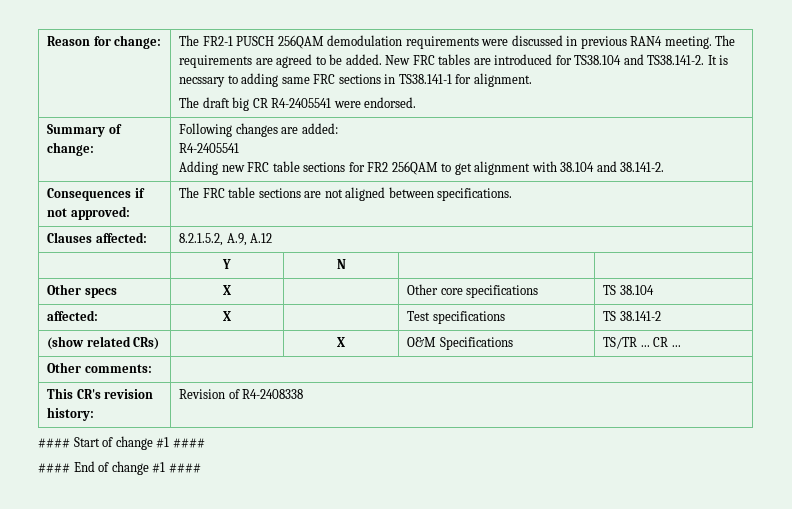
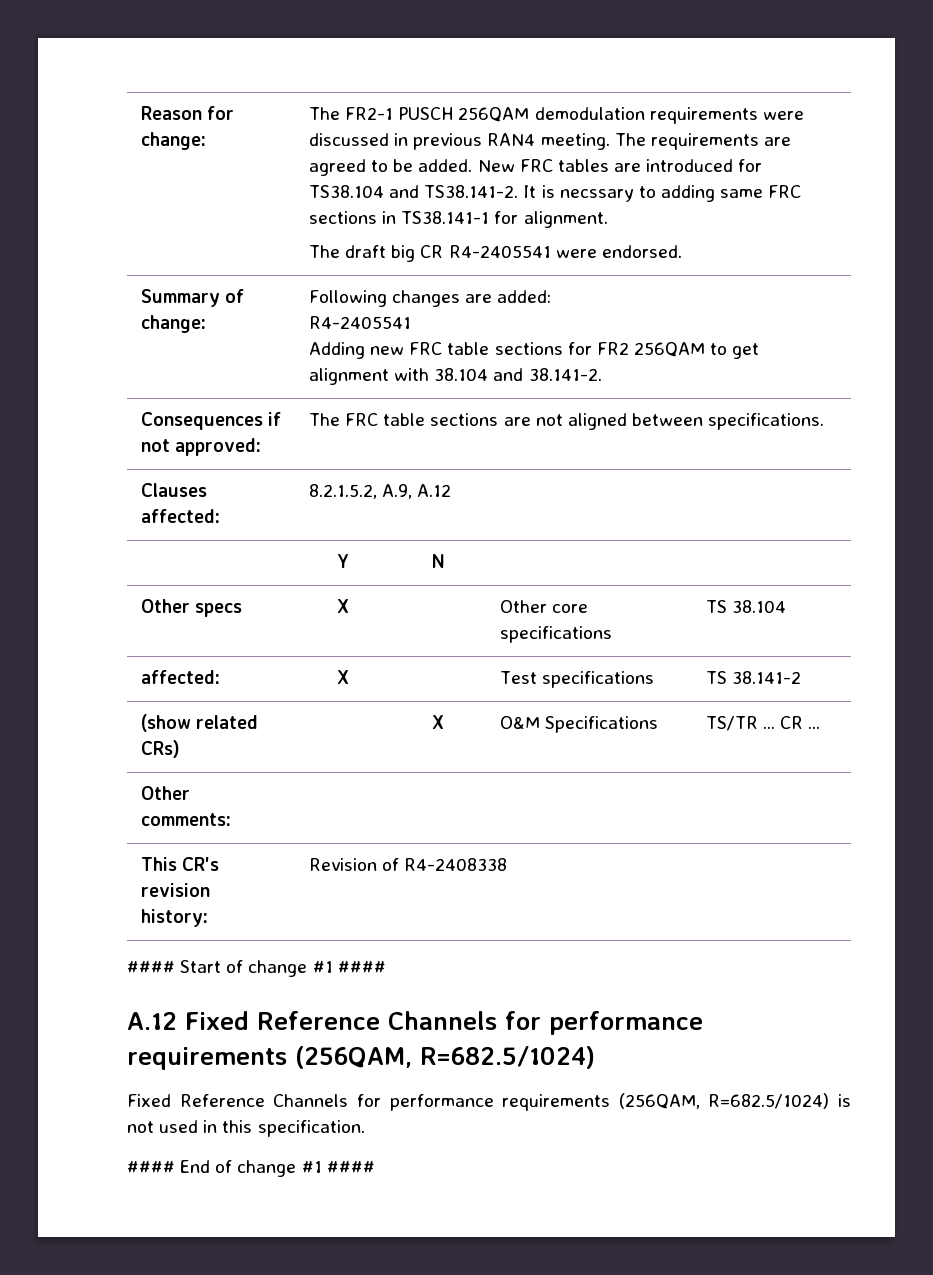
(205, 443) none -> [127,1011,703,1035] [127,1046,595,1070] [127,1093,851,1111] [127,1120,365,1137] // A.12 Fixed Reference Channels for performance requirements (256QAM, R=682.5/1024) // Fixed Reference Channels for performance requirements (256QAM, R=682.5/1024) is not used in this specification.

